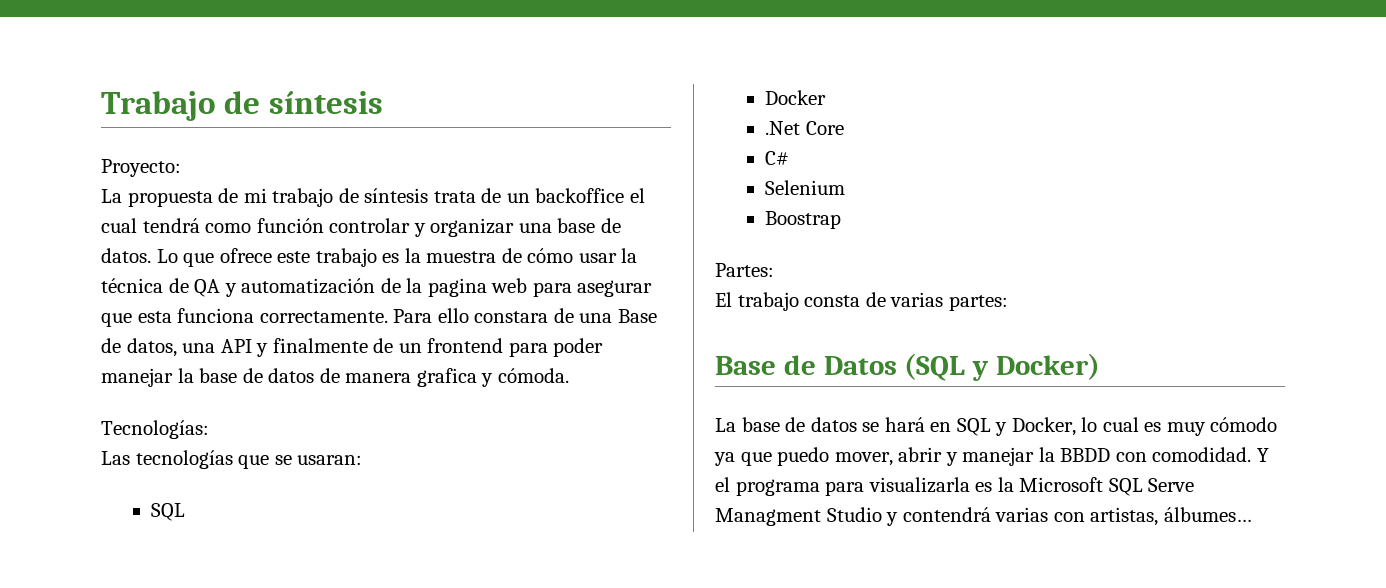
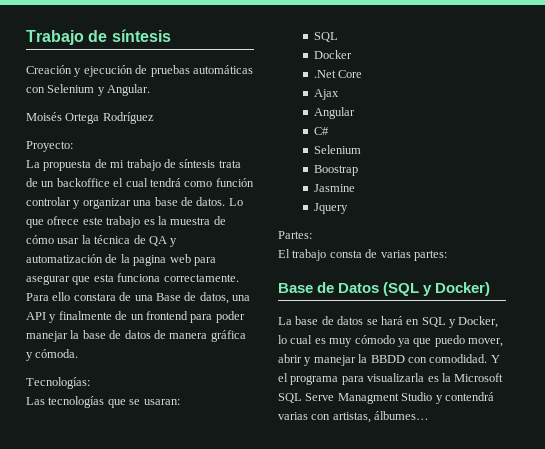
(383, 102) none -> [26,65,253,77] [26,84,151,96] [26,112,154,124] // Creación y ejecución de pruebas automáticas con Selenium y Angular. // Moisés Ortega Rodríguez
[416,368,477,387] grafica -> [210,330,246,342] gráfica
(844, 128) none -> [314,89,340,100] [314,107,356,119] // Ajax // Angular
(842, 220) none -> [314,184,356,192] [314,203,349,214] // Jasmine // Jquery

